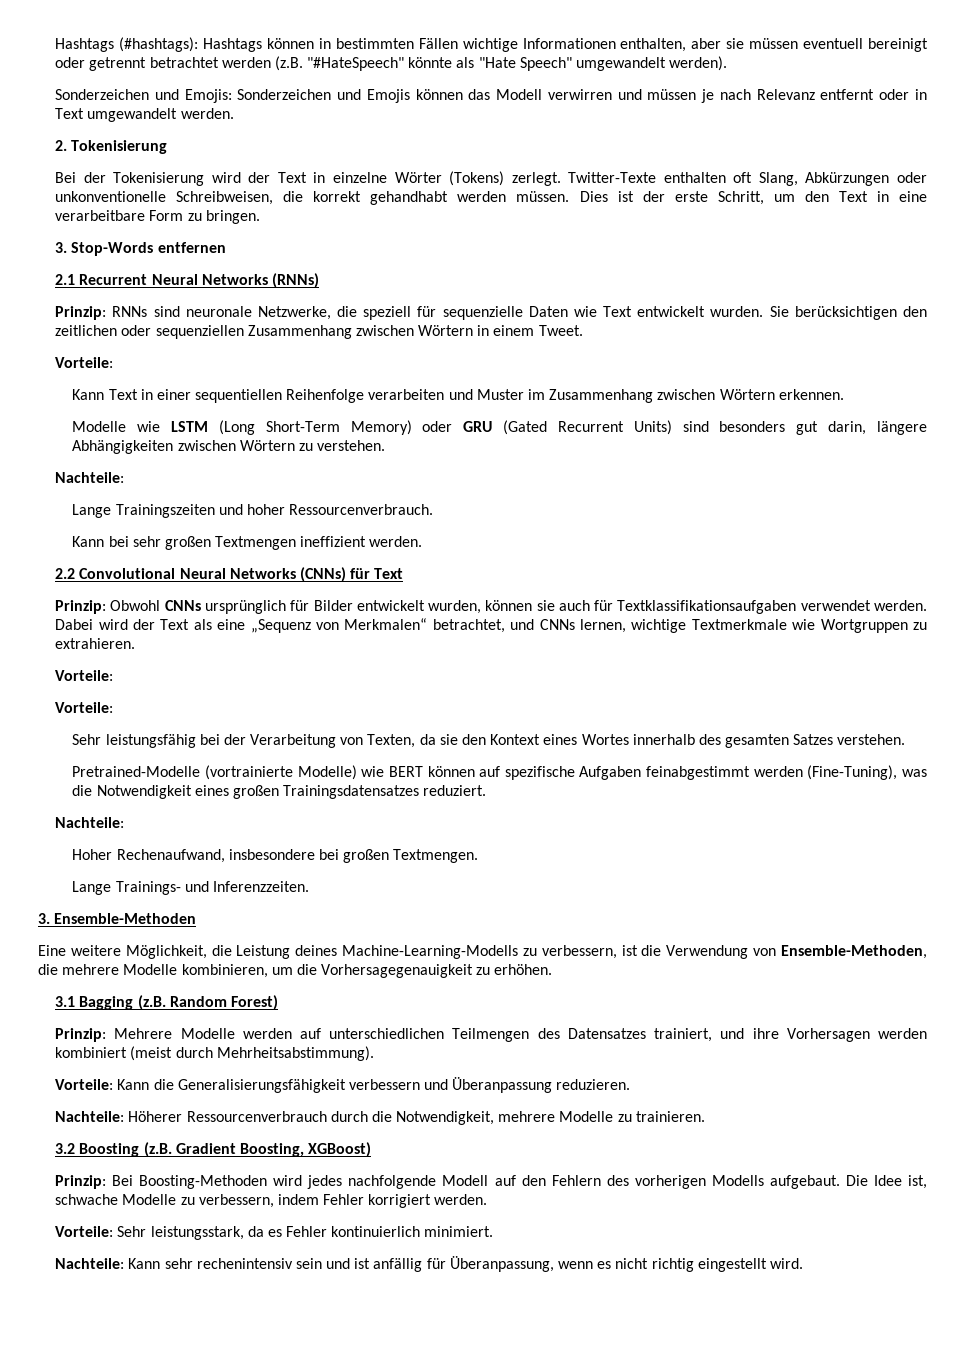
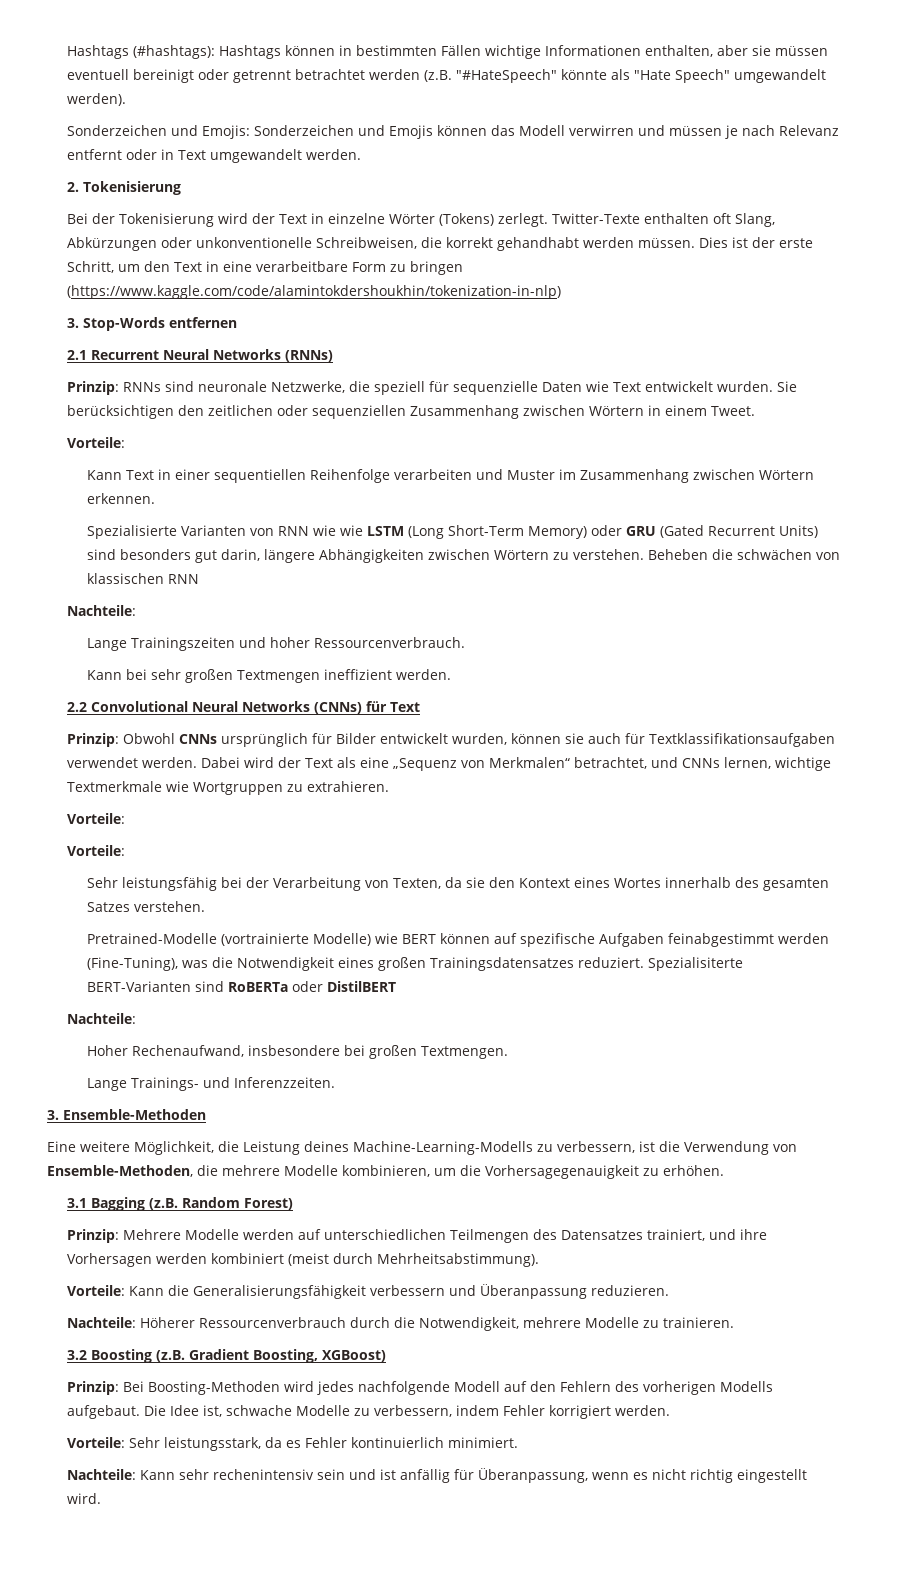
[205,210,260,224] bringen. -> [409,261,463,275] [66,285,561,299] bringen (https://www.kaggle.com/code/alamintokdershoukhin/tokenization-in-nlp)
[72,421,127,432] Modelle -> [86,525,336,539] Spezialisierte Varianten von RNN wie
(386, 445) none -> [647,549,840,560] [86,573,199,584] Beheben die schwächen von klassischen RNN
(487, 790) none -> [647,957,743,971] [86,981,396,992] Spezialisiterte BERT-Varianten sind RoBERTa oder DistilBERT

